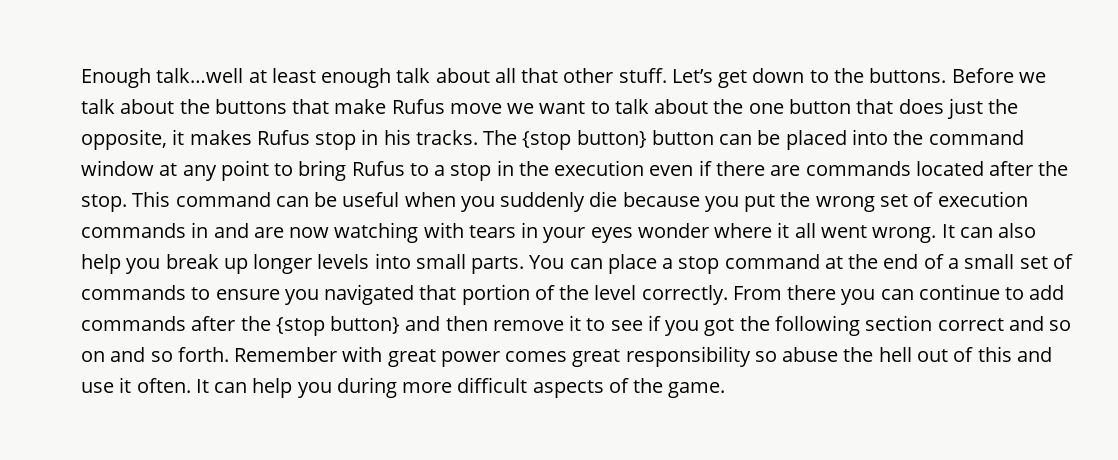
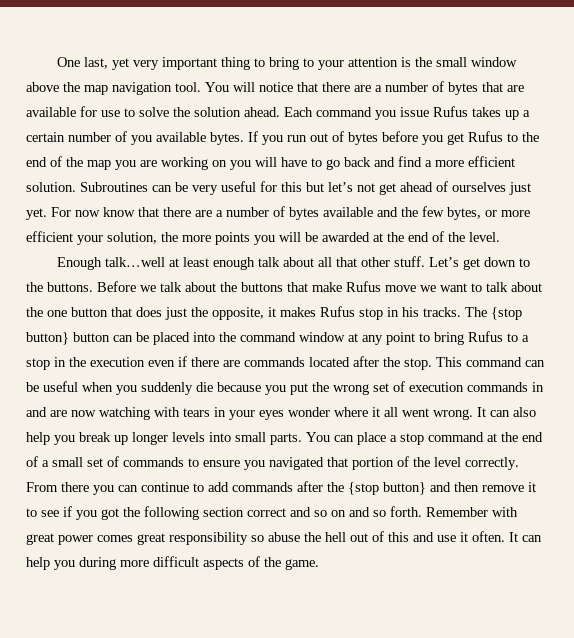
(81, 78) none -> [57,57,518,70] [26,81,524,95] [26,106,530,120] [26,131,539,145] [26,156,515,170] [26,181,531,195] [26,206,530,220] [26,231,500,245] One last, yet very important thing to bring to your attention is the small window above the map navigation tool. You will notice that there are a number of bytes that are available for use to solve the solution ahead. Each command you issue Rufus takes up a certain number of you available bytes. If you run out of bytes before you get Rufus to the end of the map you are working on you will have to go back and find a more efficient solution. Subroutines can be very useful for this but let’s not get ahead of ourselves just yet. For now know that there are a number of bytes available and the few bytes, or more efficient your solution, the more points you will be awarded at the end of the level. //

